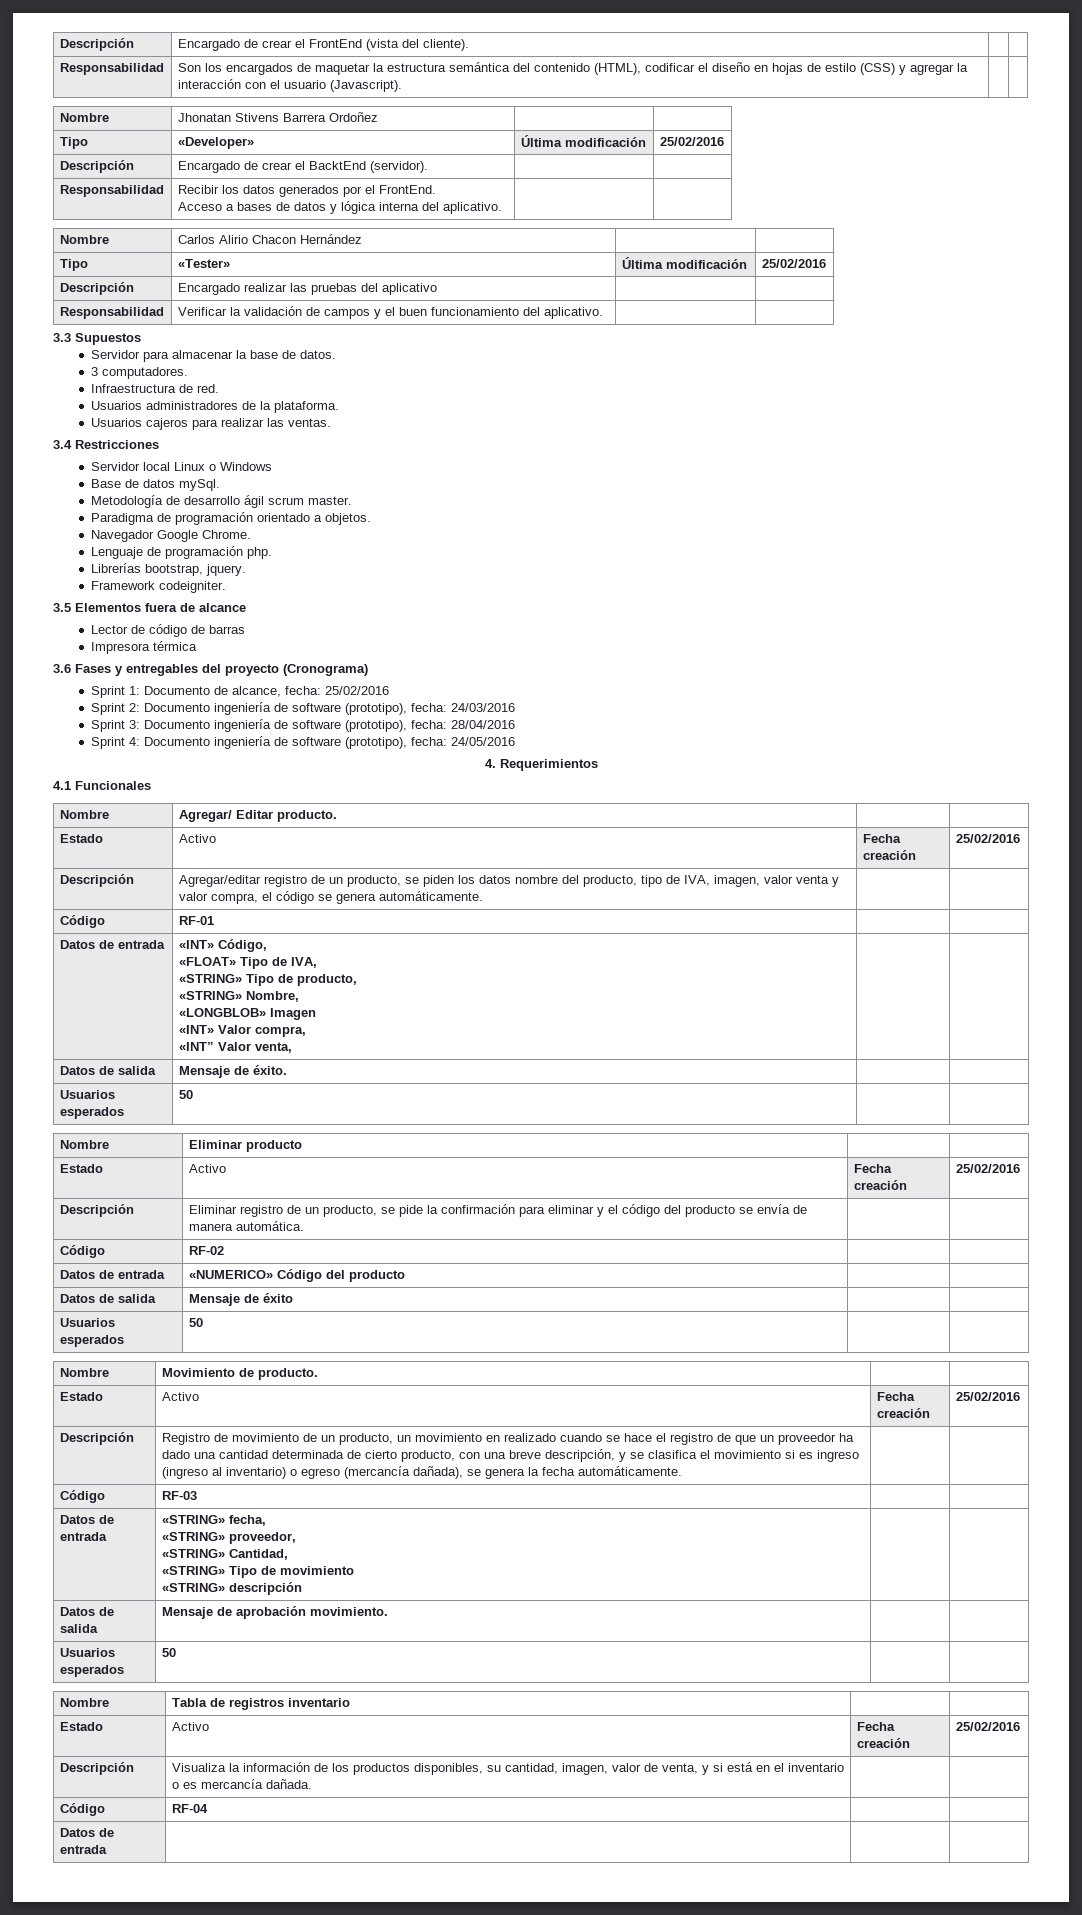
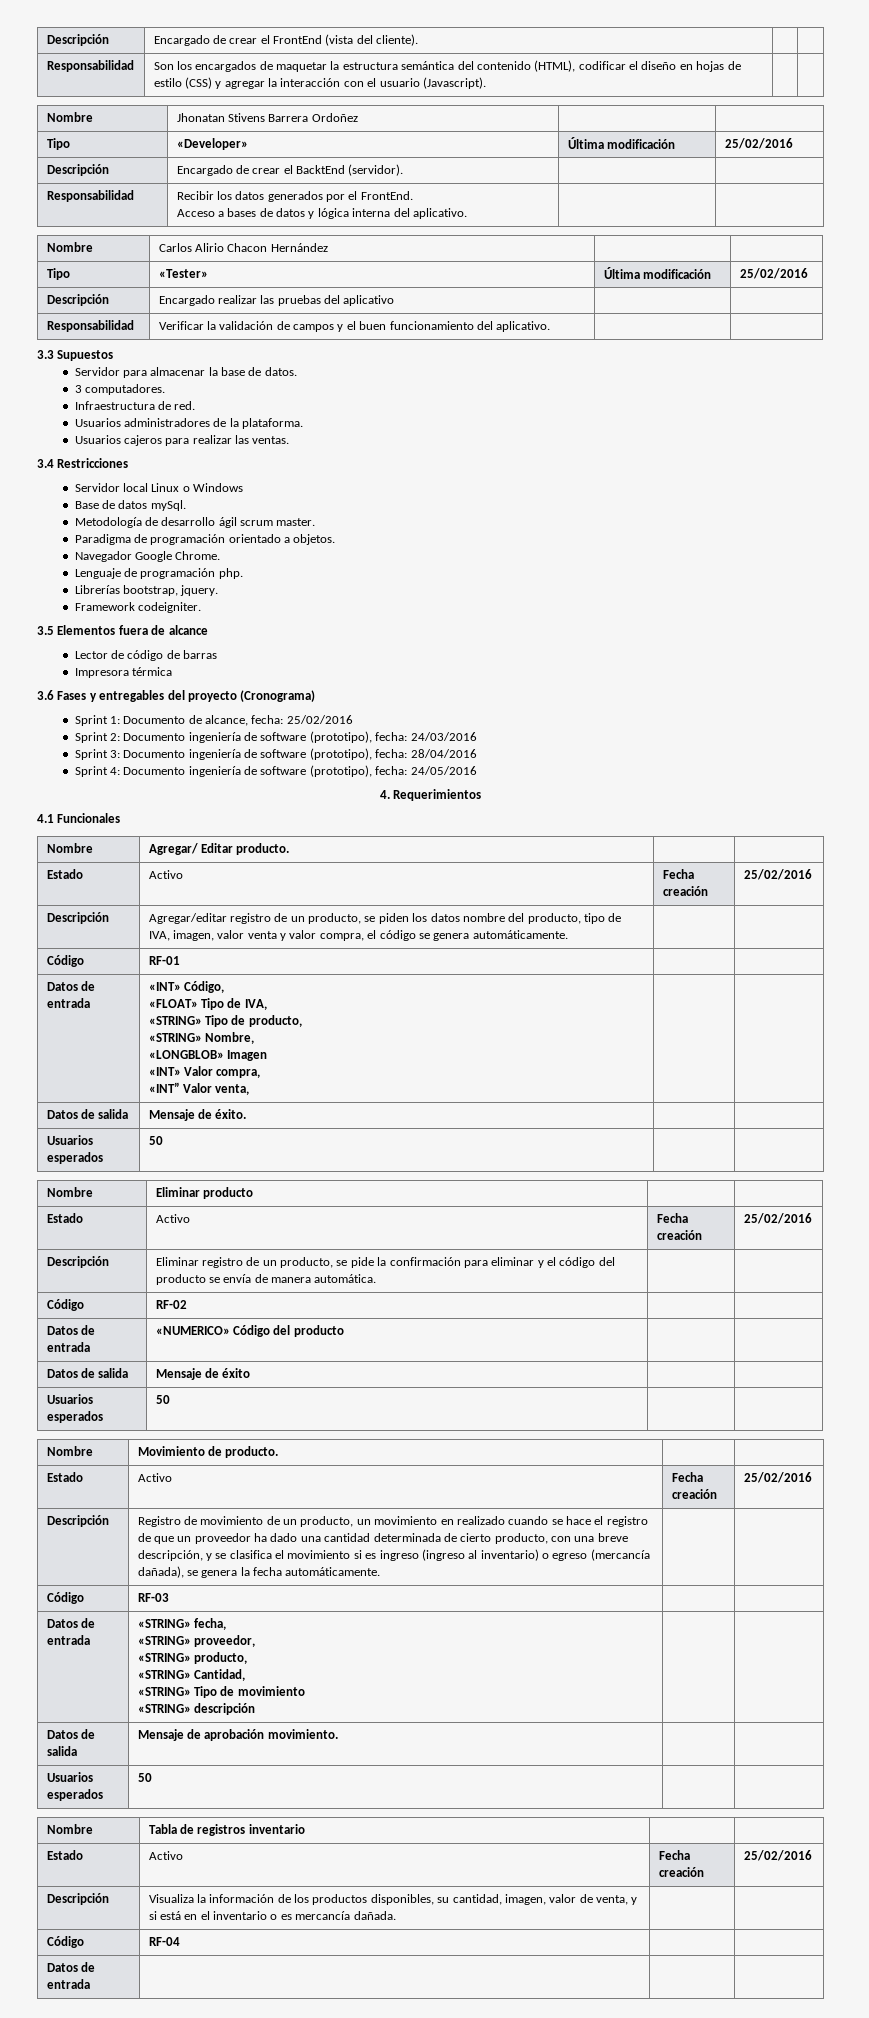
(296, 1538) none -> [137,1652,247,1664] // «STRING» producto,

